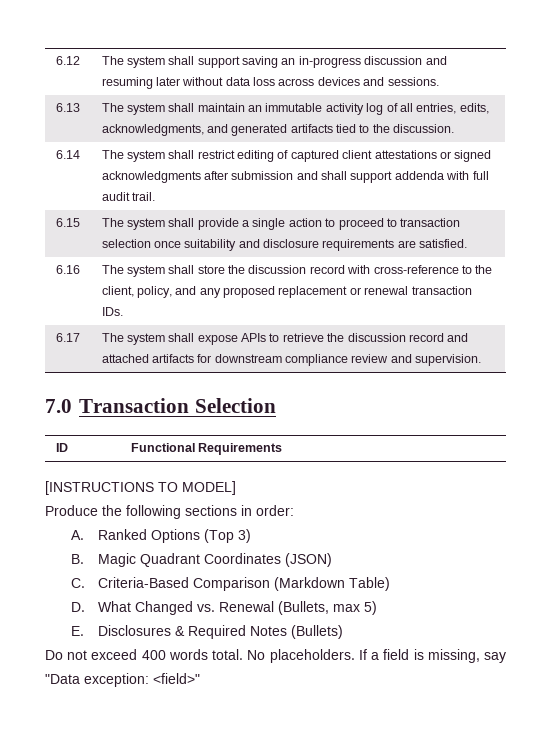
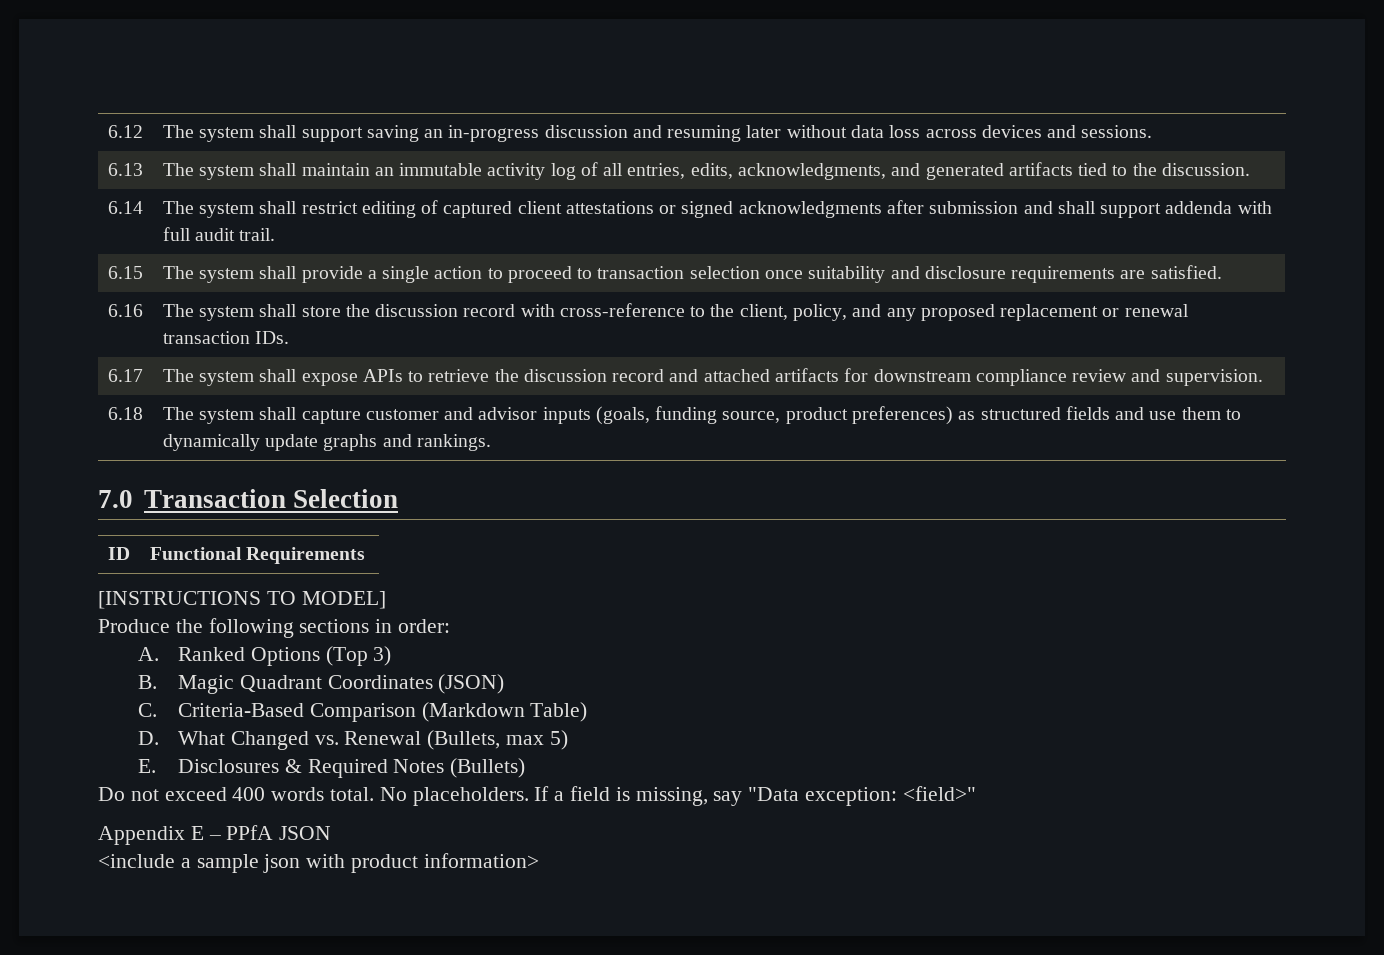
(482, 360) none -> [107,407,143,420] [162,406,1241,425] [162,434,491,451] // 6.18 | The system shall capture customer and advisor inputs (goals, funding source, product preferences) as structured fields and use them to dynamically update graphs and rankings.
(200, 678) none -> [98,825,332,845] [98,853,539,873] // Appendix E – PPfA JSON // <include a sample json with product information>

